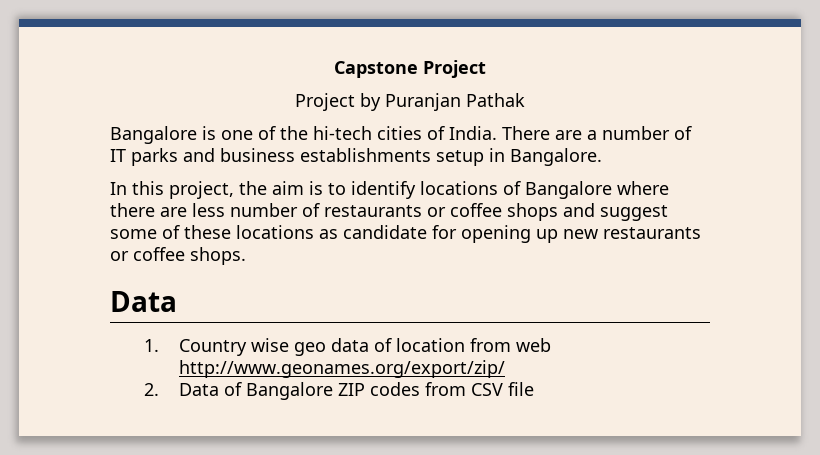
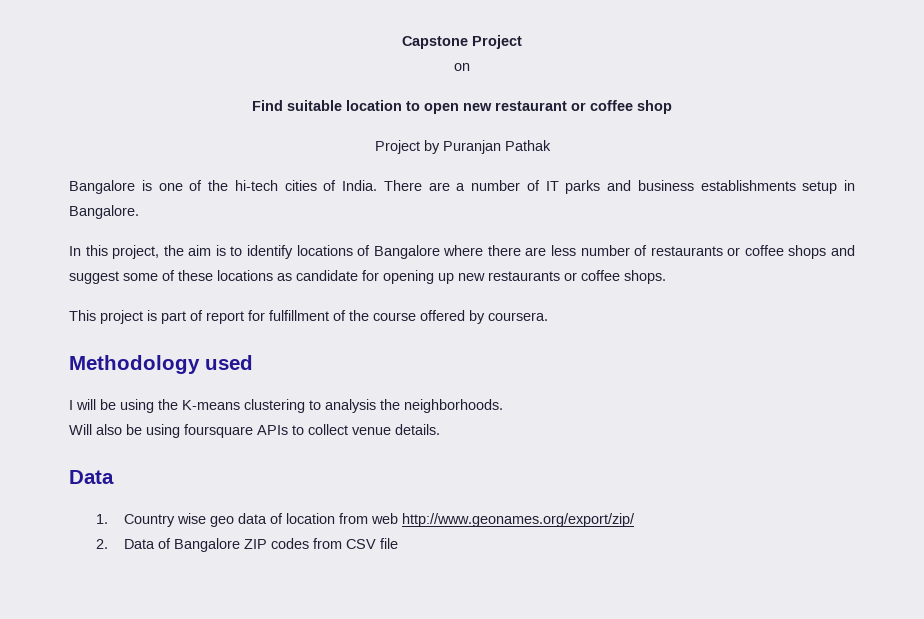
(486, 69) none -> [454,63,470,71] [252,100,672,114] // on // Find suitable location to open new restaurant or coffee shop
(246, 256) none -> [69,310,548,324] [69,355,253,374] [69,399,503,413] [69,424,440,438] // This project is part of report for fulfillment of the course offered by coursera. // Methodology used // I will be using the K-means clustering to analysis the neighborhoods. // Will also be using foursquare APIs to collect venue details.

